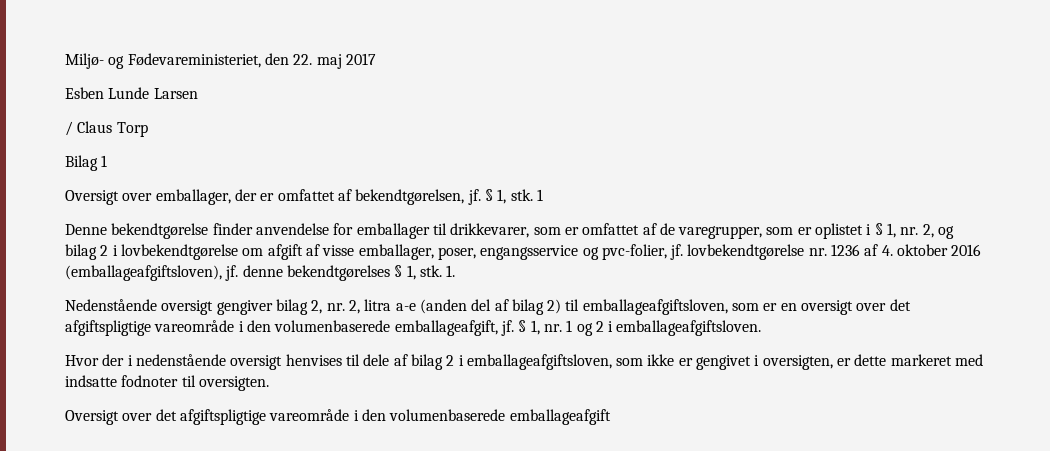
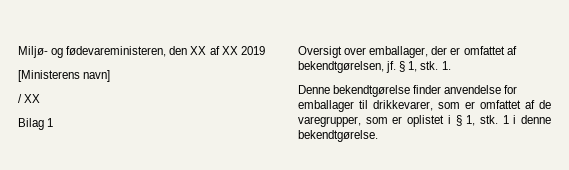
[127,53,376,69] [65,87,198,99] Fødevareministeriet, den 22. maj 2017 // Esben Lunde Larsen -> [66,46,265,57] [18,70,111,82] fødevareministeren, den XX af XX 2019 // [Ministerens navn]
[77,121,148,137] Claus Torp -> [24,94,41,103] XX
[536,189,543,201] 1 -> [441,61,451,70] 1.
[900,224,955,239] [65,244,982,260] [65,265,456,281] [65,299,911,315] [65,320,762,336] [65,354,984,370] [65,375,269,391] [65,409,611,425] nr. 2, og bilag 2 i lovbekendtgørelse om afgift af visse emballager, poser, engangsservice og pvc-folier, jf. lovbekendtgørelse nr. 1236 af 4. oktober 2016 (emballageafgiftsloven), jf. denne bekendtgørelses § 1, stk. 1. // Nedenstående oversigt gengiver bilag 2, nr. 2, litra a-e (anden del af bilag 2) til emballageafgiftsloven, som er en oversigt over det afgiftspligtige vareområde i den volumenbaserede emballageafgift, jf. § 1, nr. 1 og 2 i emballageafgiftsloven. // Hvor der i nedenstående oversigt henvises til dele af bilag 2 i emballageafgiftsloven, som ikke er gengivet i oversigten, er dette markeret med indsatte fodnoter til oversigten. // Oversigt over det afgiftspligtige vareområde i den volumenbaserede emballageafgift -> [479,115,551,124] [298,130,378,142] stk. 1 i denne bekendtgørelse.

